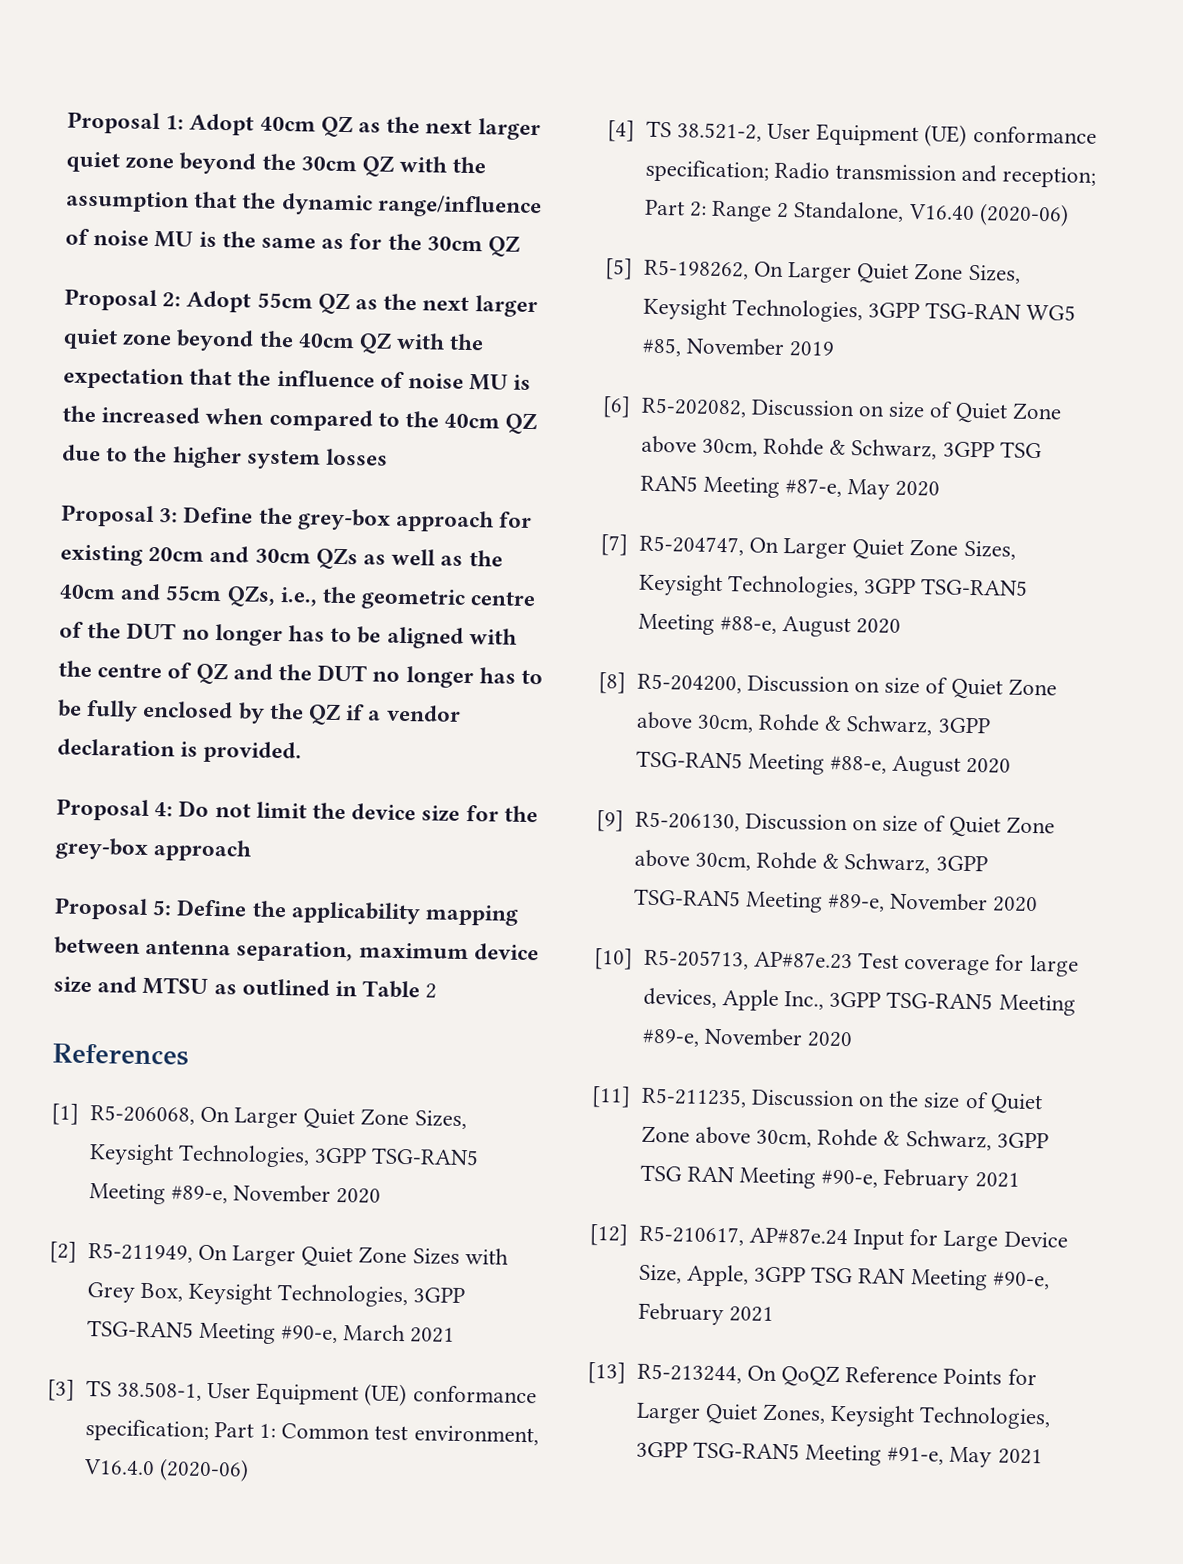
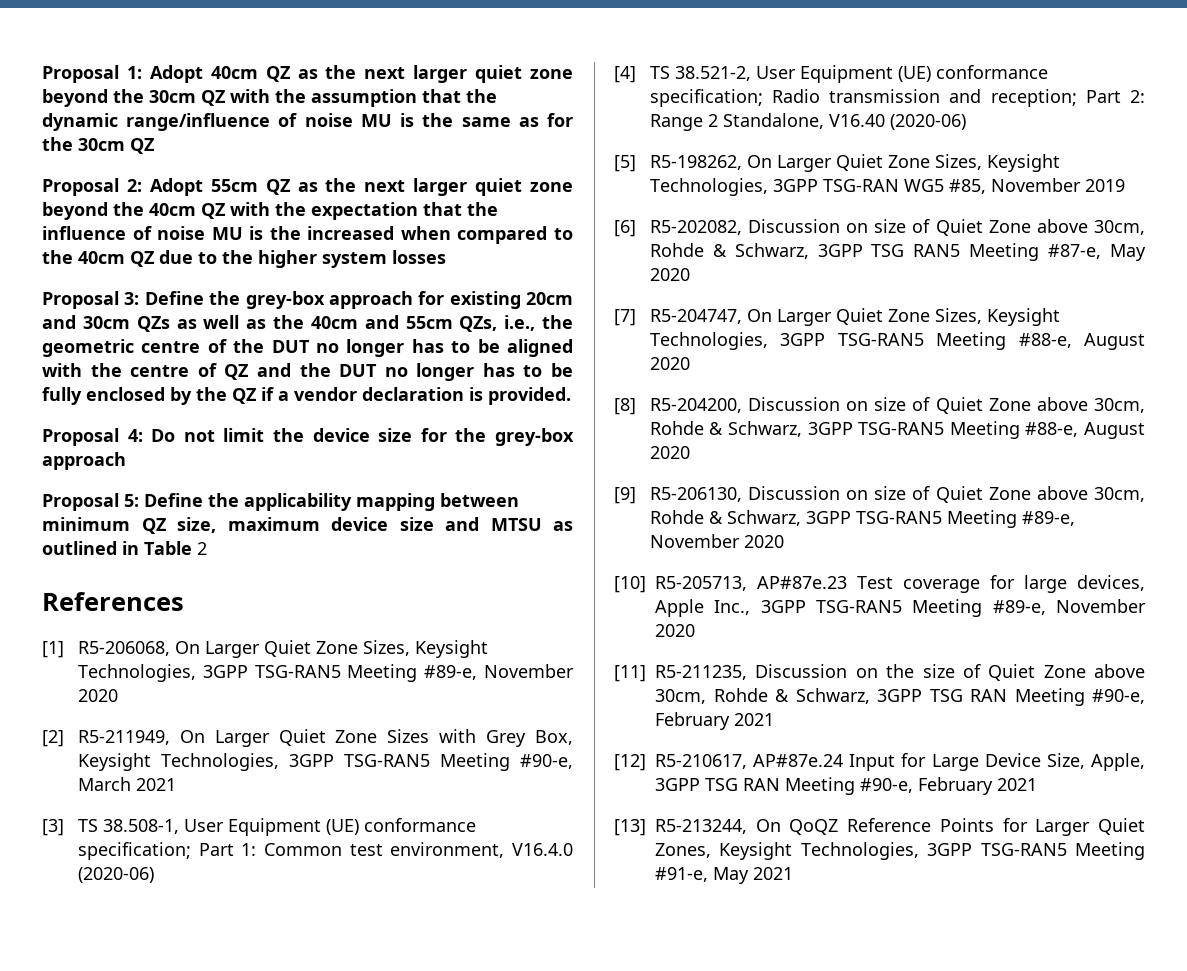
[145,939,354,963] antenna separation, -> [42,517,216,534] minimum QZ size,

